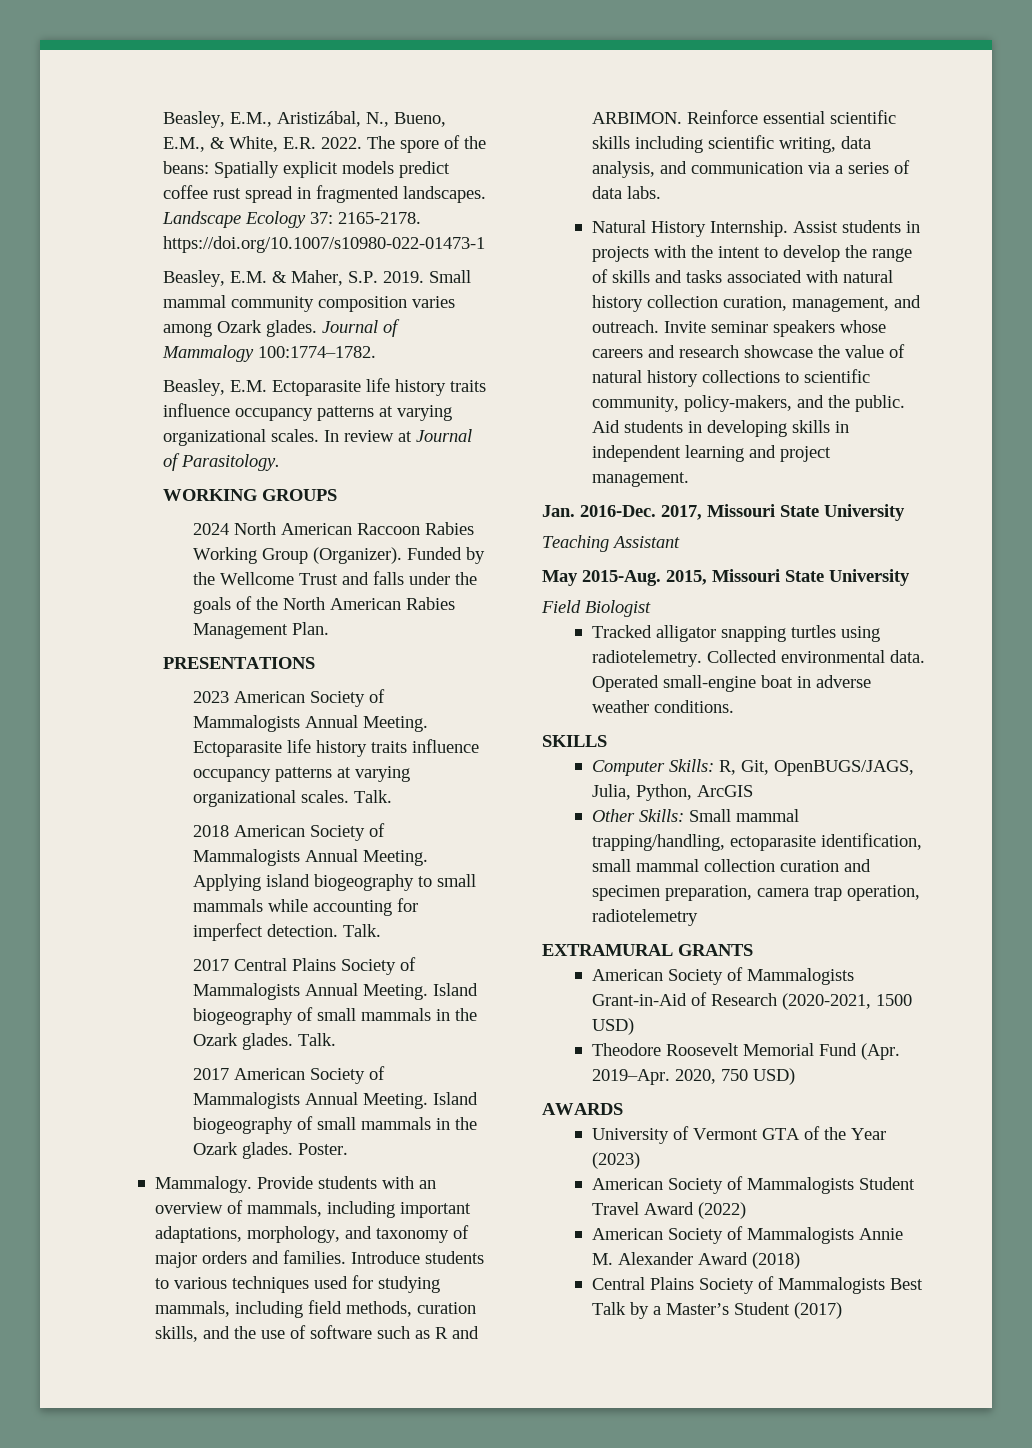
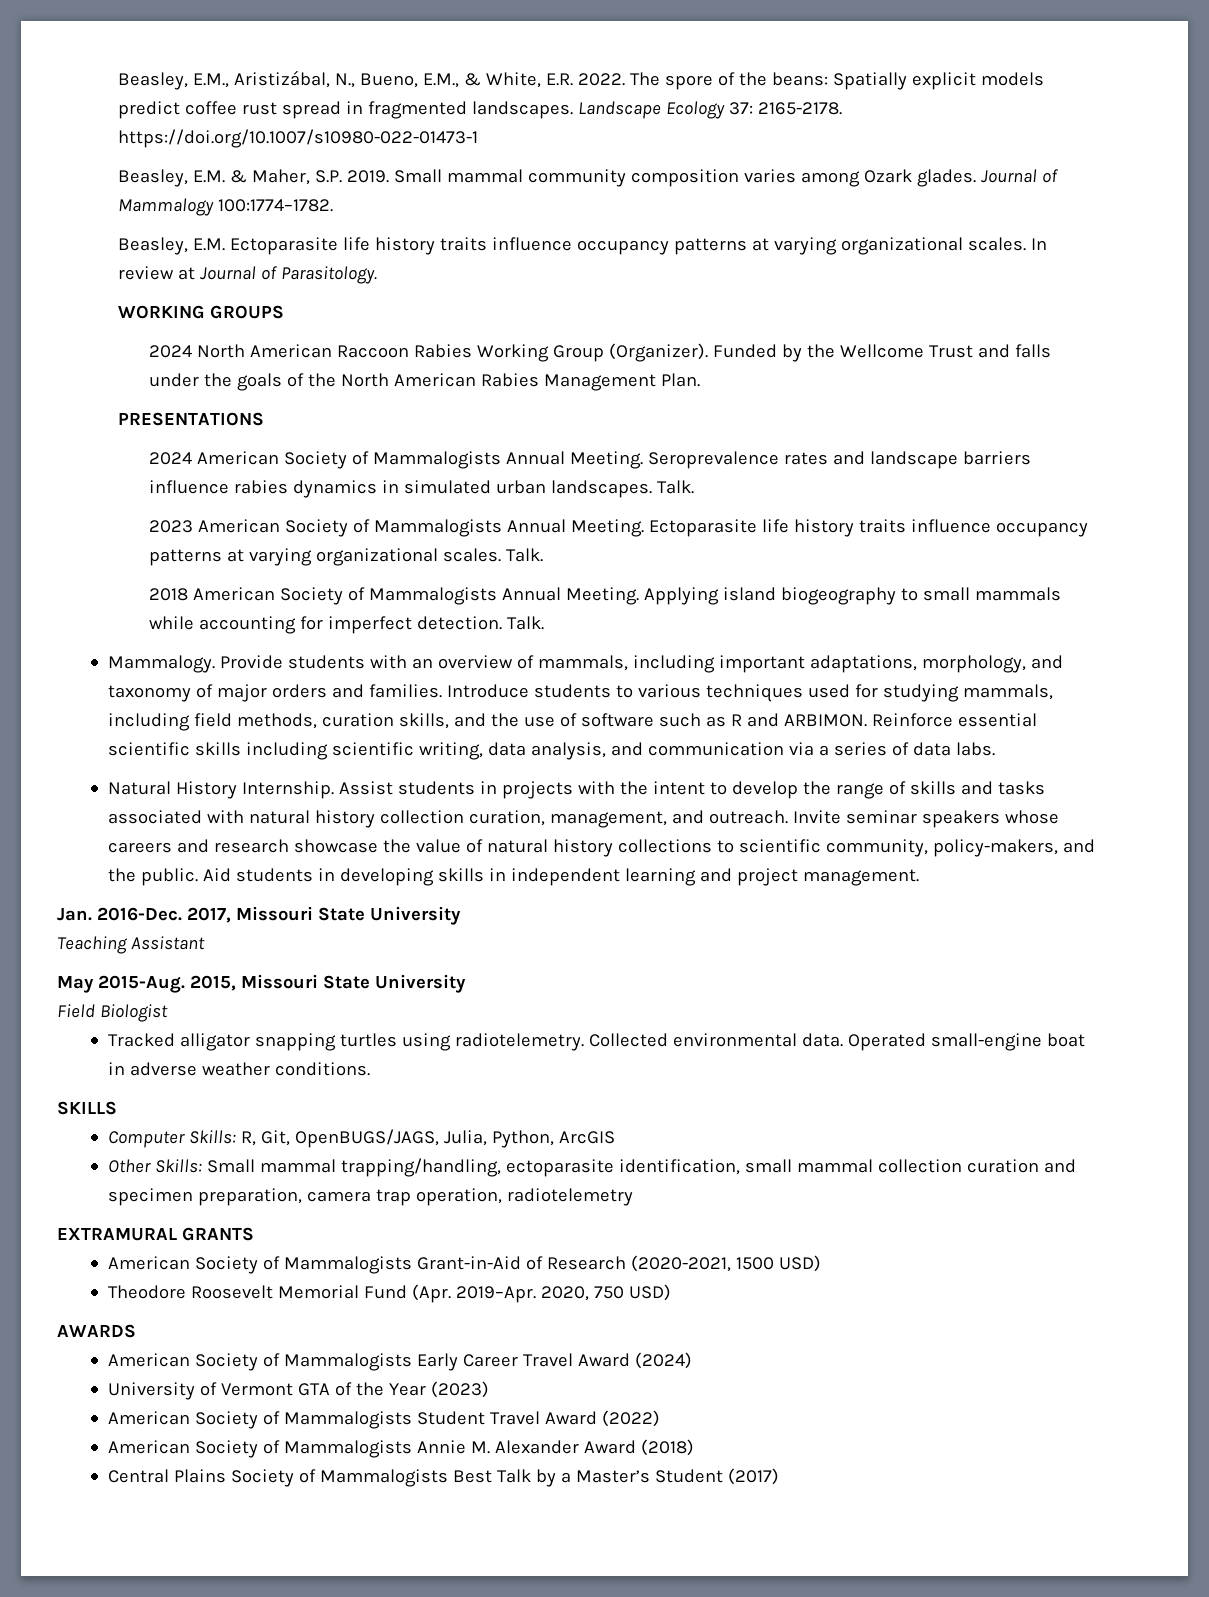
(316, 663) none -> [149,451,1031,469] [149,480,695,498] // 2024 American Society of Mammalogists Annual Meeting. Seroprevalence rates and landscape barriers influence rabies dynamics in simulated urban landscapes. Talk.
[192,957,416,975] [192,983,478,1000] [192,1007,477,1025] [192,1033,336,1050] [192,1066,385,1084] [192,1092,478,1109] [192,1116,477,1134] [192,1142,348,1159] // 2017 Central Plains Society of Mammalogists Annual Meeting. Island biogeography of small mammals in the Ozark glades. Talk. // 2017 American Society of Mammalogists Annual Meeting. Island biogeography of small mammals in the Ozark glades. Poster. -> (545, 623) none
(623, 1109) none -> [108,1352,692,1371] // American Society of Mammalogists Early Career Travel Award (2024)

